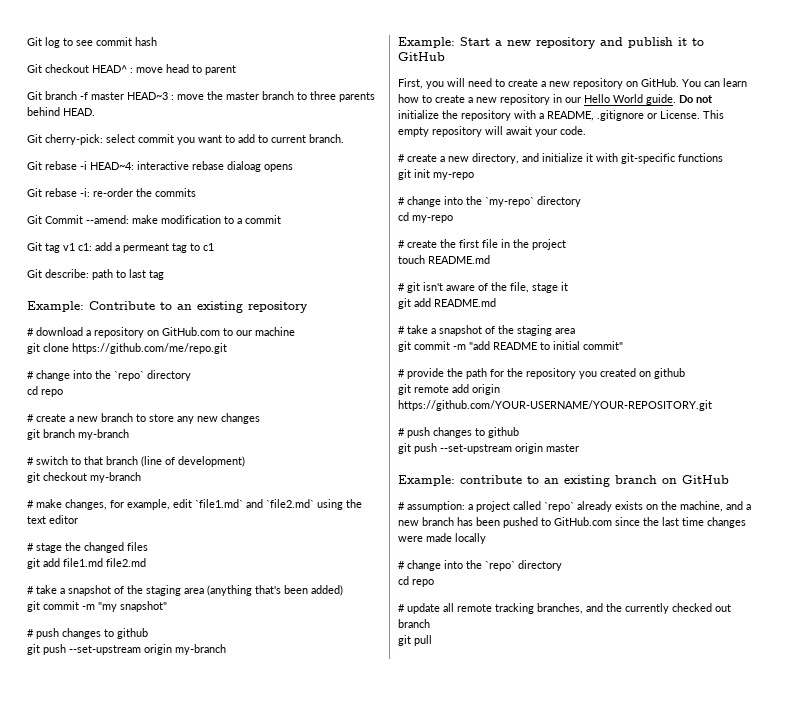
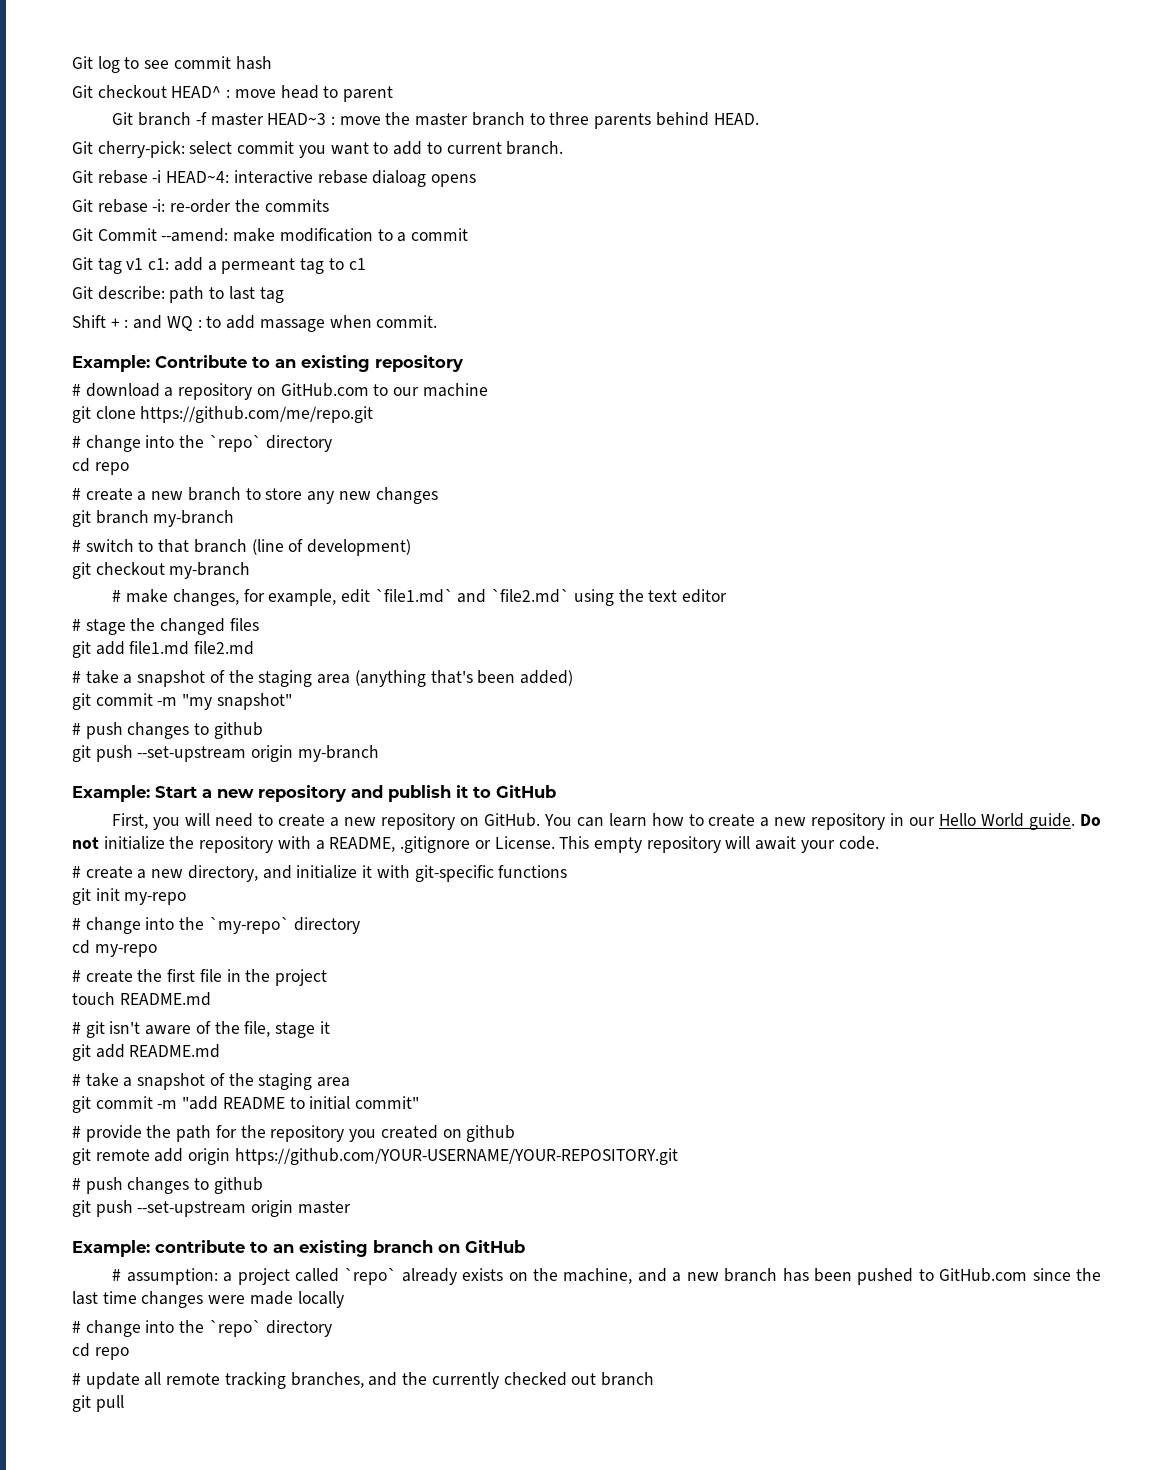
(164, 275) none -> [72,315,438,332] // Shift + : and WQ : to add massage when commit.

